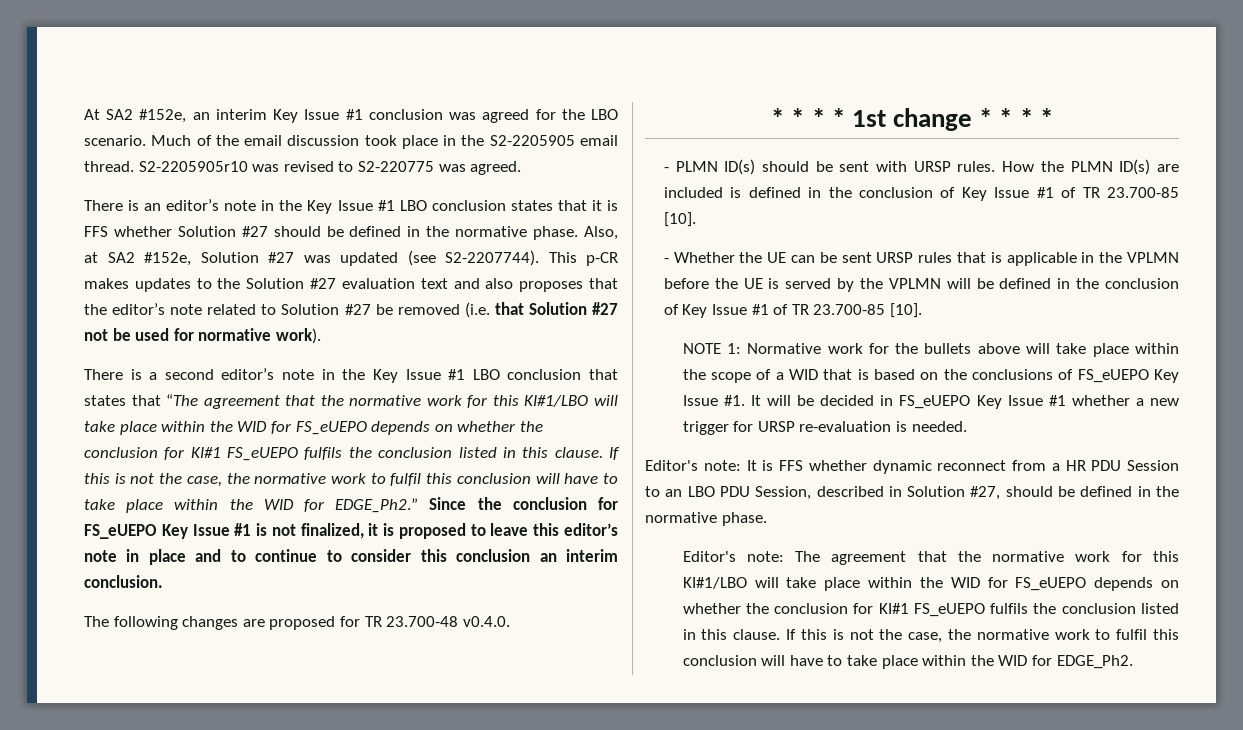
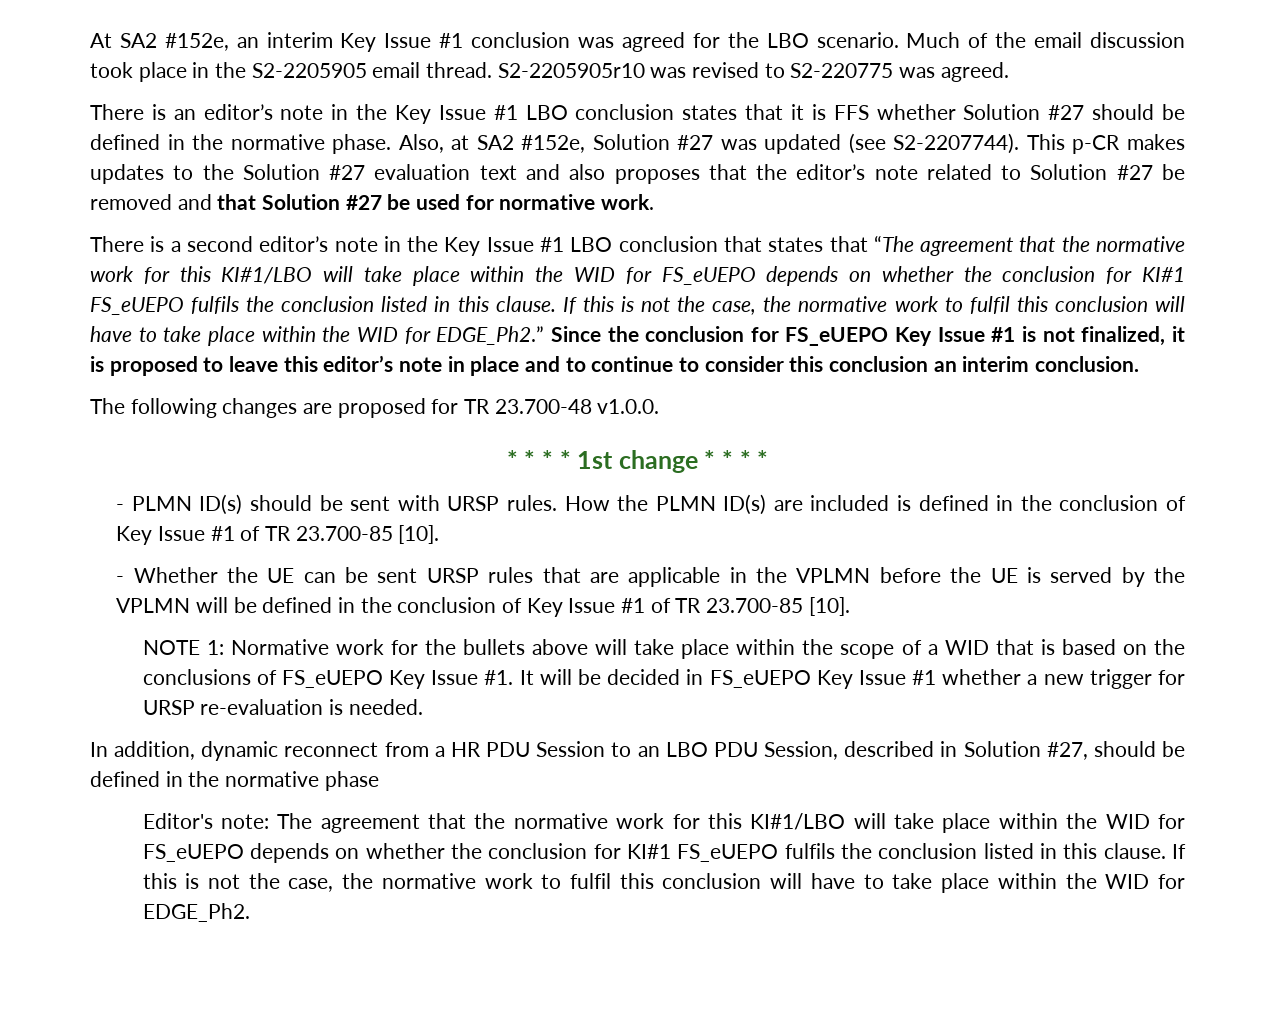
[464,302,490,318] (i.e. -> [177,194,212,210] and
[84,329,108,341] not -> (382, 202) none
[275,328,321,344] work). -> [601,194,655,210] work.
[462,616,510,627] v0.4.0. -> [597,399,660,414] v1.0.0.
[990,252,1002,263] is -> [589,572,619,583] are
[645,460,867,471] Editor's note: It is FFS whether -> [90,741,196,760] In addition,
[721,512,767,526] phase. -> [324,771,379,791] phase

